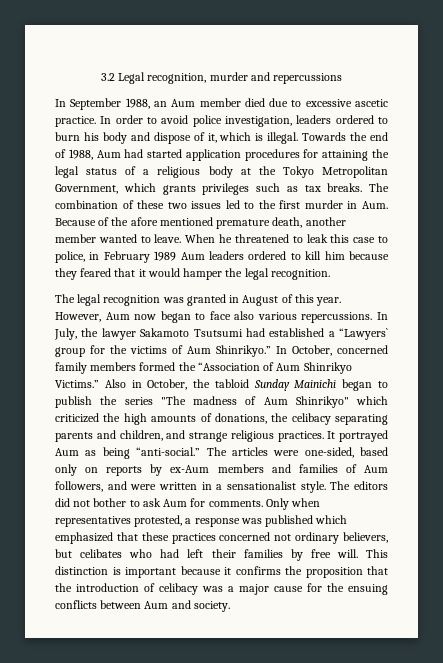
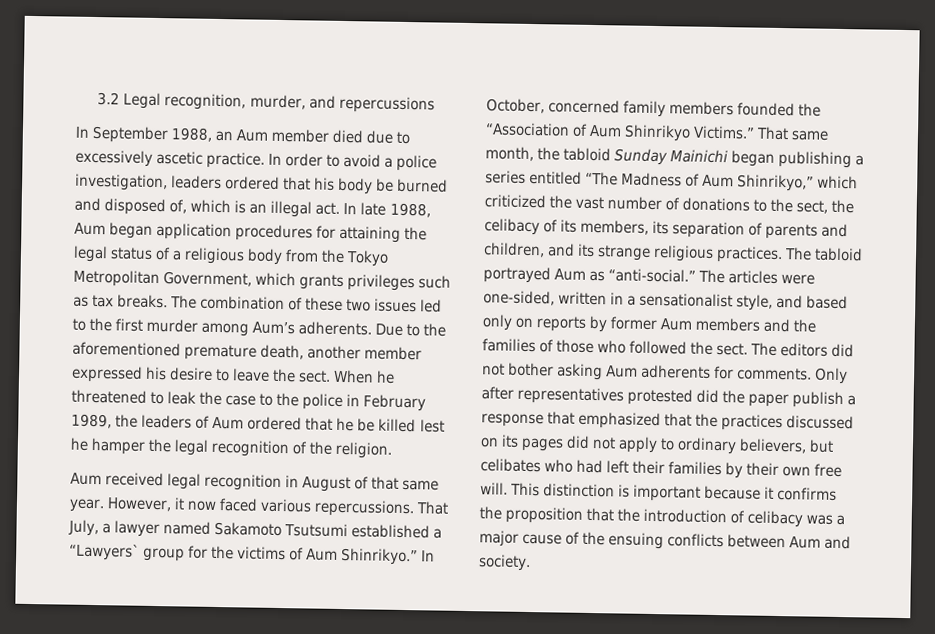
[209,72,248,81] murder -> [249,94,306,110] murder,
[305,99,352,107] excessive -> [75,149,153,167] excessively
(189, 119) none -> [384,157,394,168] a
[378,117,388,124] [55,132,388,144] [55,149,183,160] to burn his body and dispose of it, which is illegal. Towards the end of 1988, Aum had started -> [283,177,449,195] [74,197,431,218] [74,222,154,239] that his body be burned and disposed of, which is an illegal act. In late 1988, Aum began
[240,168,251,175] at -> [285,249,320,263] from
[347,201,388,209] [55,217,346,229] [55,234,182,243] in Aum. Because of the afore mentioned premature death, another member wanted to leave. -> [201,321,447,337] [72,341,423,361] [71,365,332,383] among Aum’s adherents. Due to the aforementioned premature death, another member expressed his desire to leave the sect.
[330,234,350,243] this -> [199,391,223,406] the
[55,251,389,263] [55,268,330,280] [55,294,342,306] [55,311,388,323] [54,328,136,340] police, in February 1989 Aum leaders ordered to kill him because they feared that it would hamper the legal recognition. // The legal recognition was granted in August of this year. However, Aum now began to face also various repercussions. In July, the lawyer -> [276,392,427,412] [71,413,445,433] [70,437,393,459] [70,472,440,493] [69,497,450,518] [68,519,212,538] the police in February 1989, the leaders of Aum ordered that he be killed lest he hamper the legal recognition of the religion. // Aum received legal recognition in August of that same year. However, it now faced various repercussions. That July, a lawyer named
[245,328,265,337] had -> (349, 530) none
[139,362,176,371] formed -> [737,102,796,117] founded
[104,379,188,390] Also in October, -> [756,126,830,141] [485,146,534,162] That same month,
[377,381,388,388] [55,396,349,408] to publish the series "The madness of Aum Shinrikyo" -> [778,150,865,169] [485,170,815,192] publishing a series entitled “The Madness of Aum Shinrikyo,”
[123,413,388,425] high amounts of donations, the celibacy separating -> [575,196,855,214] [484,218,764,239] vast number of donations to the sect, the celibacy of its members, its separation of
(186, 434) none -> [577,243,596,258] its
[327,431,336,439] It -> [784,247,864,262] The tabloid
[102,447,130,459] being -> (606, 276) none
(354, 452) none -> [558,291,804,311] written in a sensationalist style, and
[170,465,210,473] ex-Aum -> [610,316,694,331] former Aum
(291, 468) none -> [793,319,818,333] the
[364,465,388,473] [55,481,326,493] Aum followers, and were written in a sensationalist style. -> [556,339,749,356] those who followed the sect.
[129,498,321,510] [55,515,348,527] [55,532,292,544] to ask Aum for comments. Only when representatives protested, a response was published which emphasized that these practices concerned not -> [557,363,849,385] [481,386,857,409] [481,411,855,432] [480,434,676,454] asking Aum adherents for comments. Only after representatives protested did the paper publish a response that emphasized that the practices discussed on its pages did not apply to
(303, 555) none -> [746,462,812,477] their own
[307,583,322,592] for -> [565,531,581,545] of

